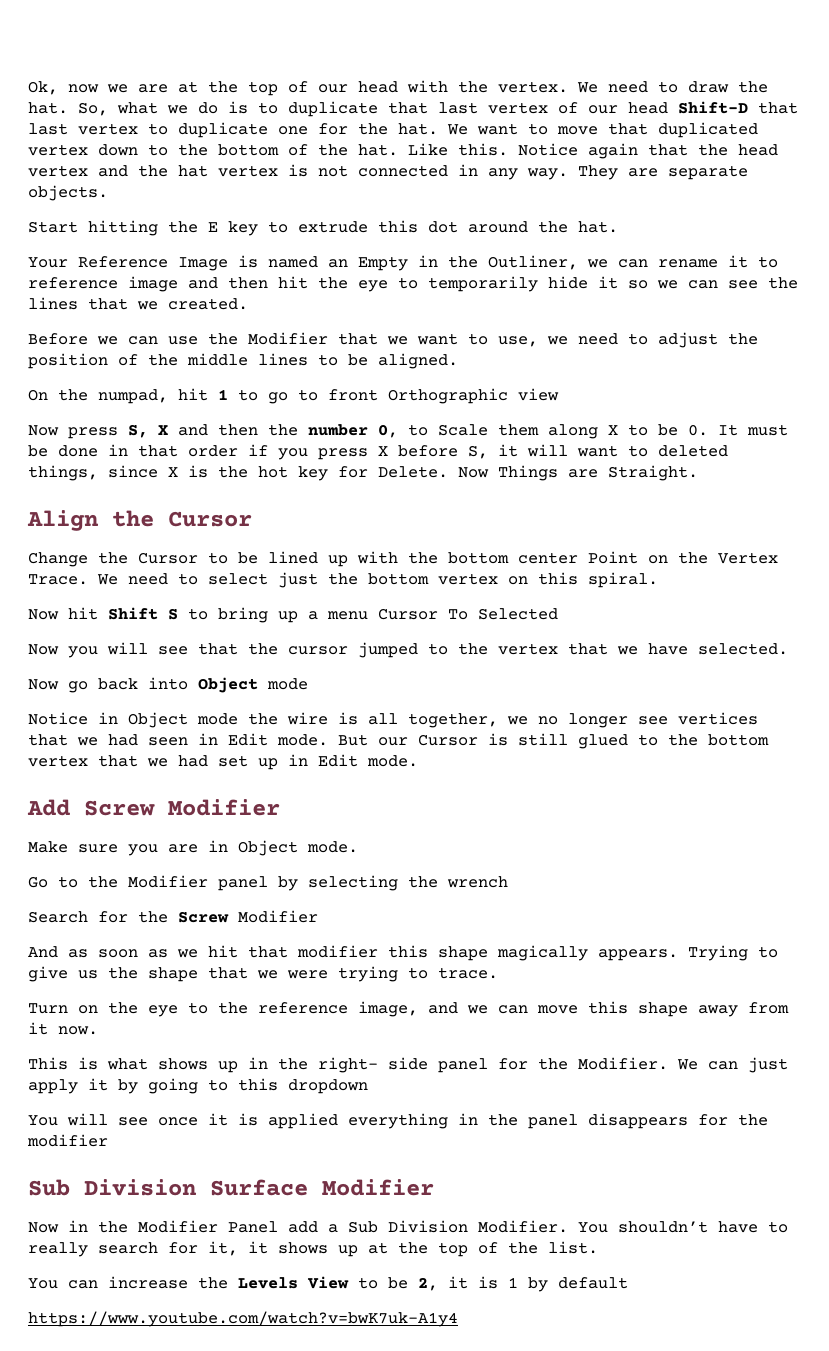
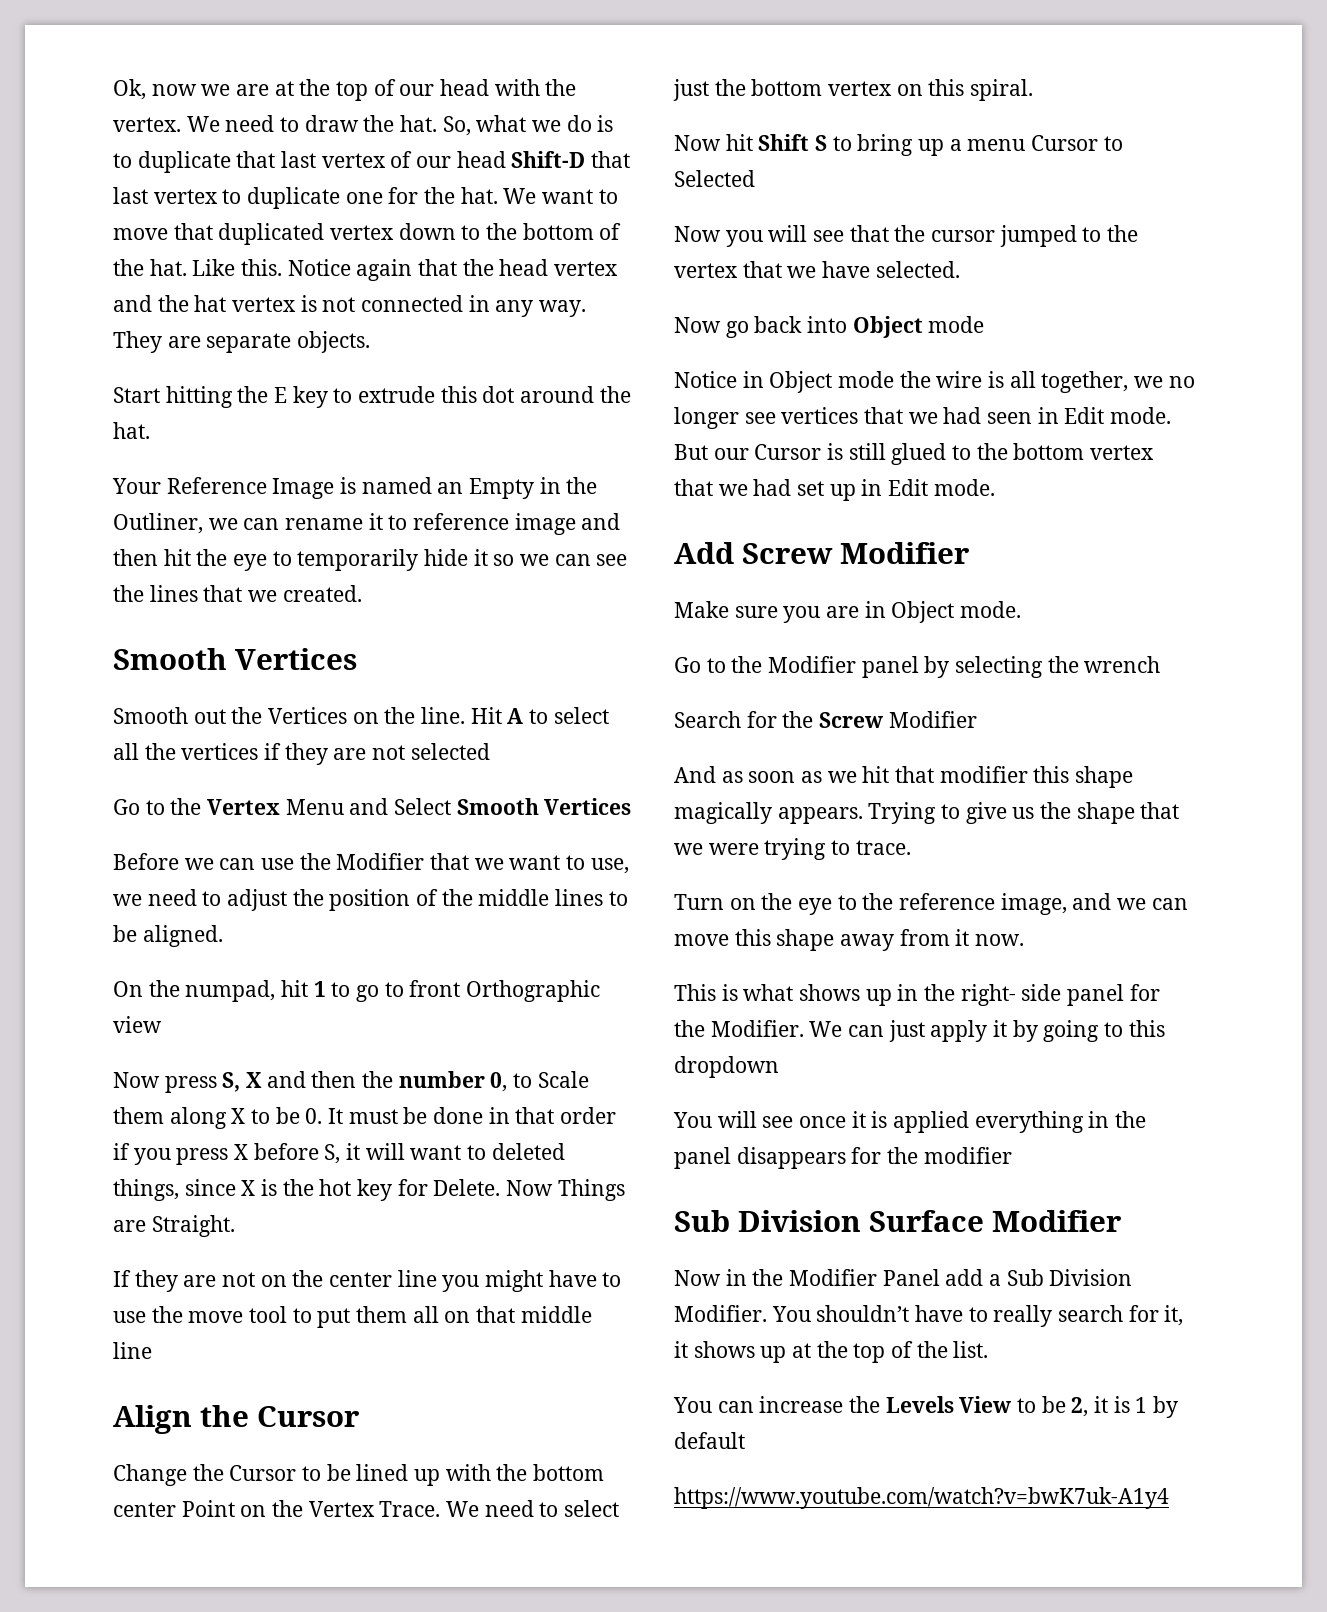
(248, 304) none -> [113,648,357,670] [113,707,609,724] [113,743,490,765] [113,798,632,815] // Smooth Vertices // Smooth out the Vertices on the line. Hit A to select all the vertices if they are not selected // Go to the Vertex Menu and Select Smooth Vertices
(698, 473) none -> [113,1270,622,1292] [113,1306,592,1328] [113,1342,152,1359] // If they are not on the center line you might have to use the move tool to put them all on that middle line
[448,609,468,620] To -> [1103,136,1123,151] to

